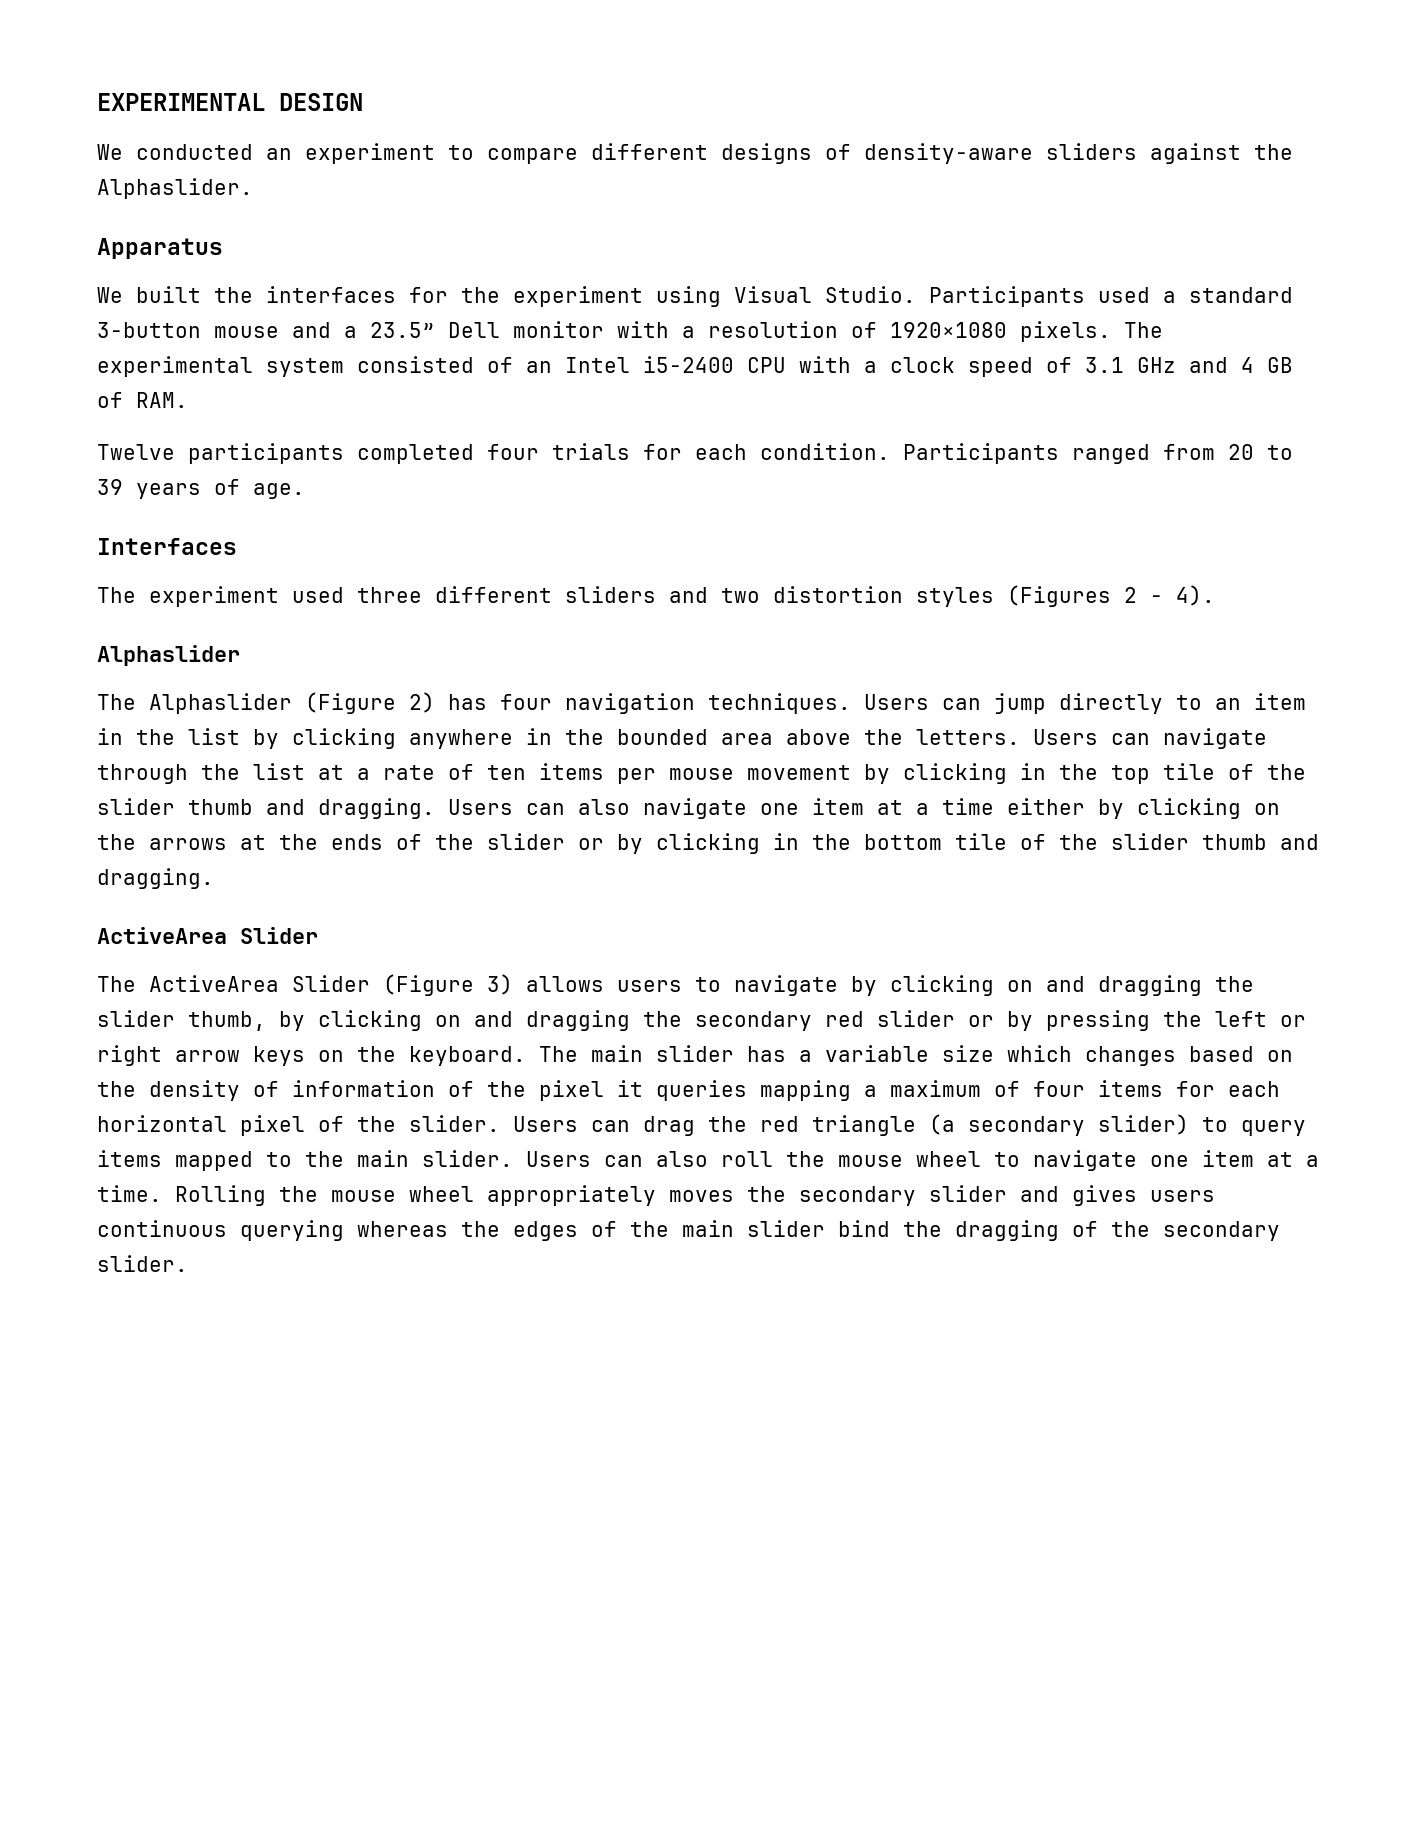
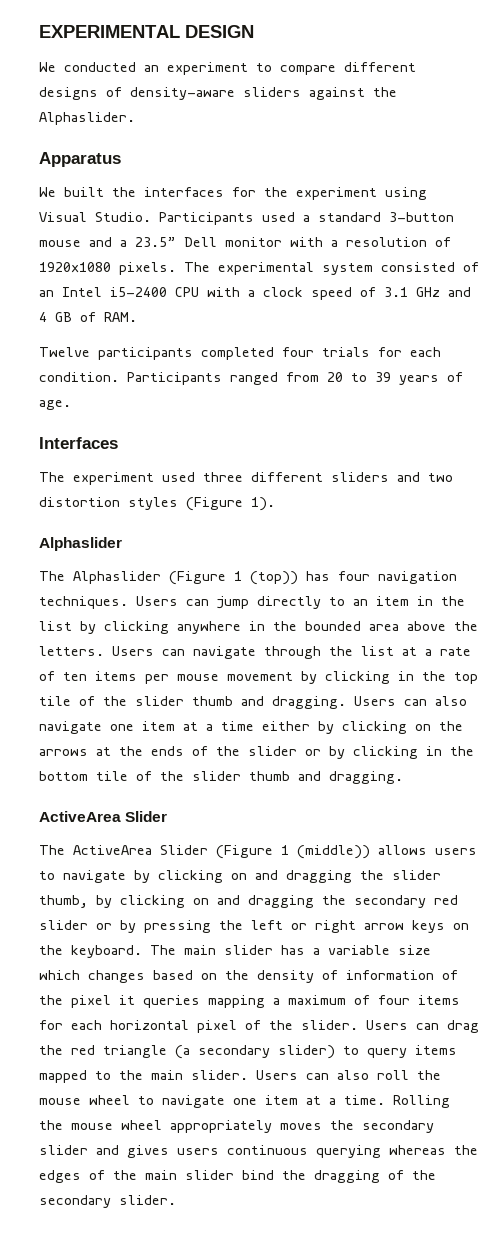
[1007,585,1215,607] (Figures 2 - 4). -> [186,497,275,511] (Figure 1).
[409,692,435,713] 2) -> [234,571,298,585] 1 (top))
[487,974,513,995] 3) -> [281,845,370,859] 1 (middle))

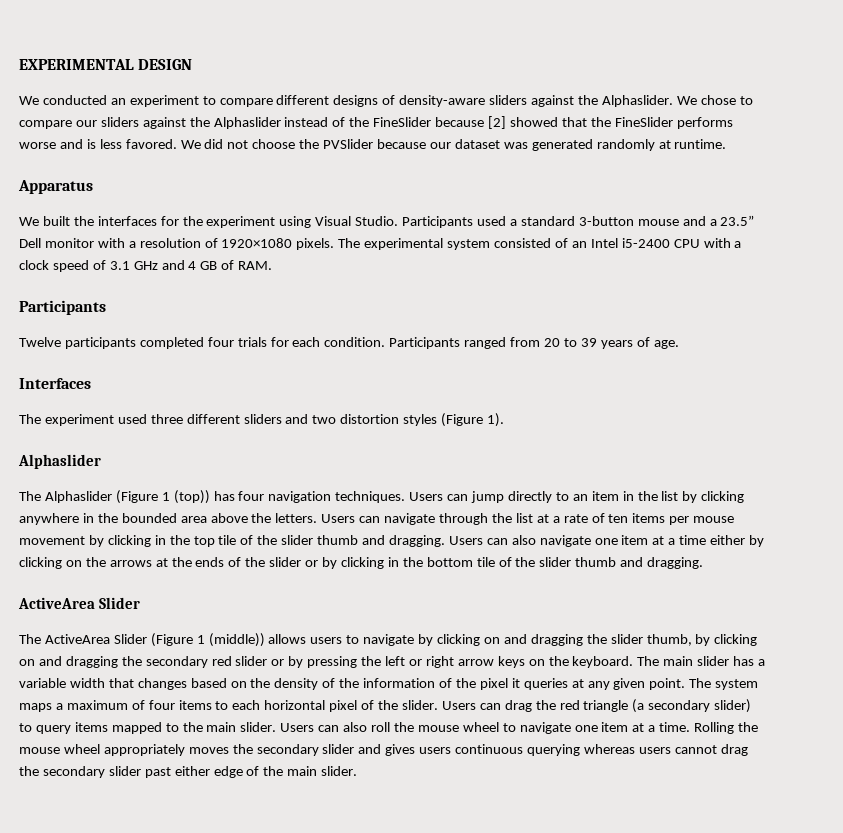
(135, 118) none -> [676,95,753,105] [19,116,733,129] [19,139,727,151] We chose to compare our sliders against the Alphaslider instead of the FineSlider because [2] showed that the FineSlider performs worse and is less favored. We did not choose the PVSlider because our dataset was generated randomly at runtime.
(137, 317) none -> [19,300,106,315] // Participants
[398,945,431,955] [39,970,80,980] size which -> [69,678,134,688] width that
(338, 975) none -> [339,678,360,688] the
[208,995,265,1008] mapping -> [571,678,759,690] [19,703,52,712] at any given point. The system maps
[39,1020,63,1030] for -> [215,701,229,710] to
[454,1145,478,1155] [39,1170,436,1183] [39,1195,111,1208] the edges of the main slider bind the dragging of the secondary -> [638,744,748,756] [19,766,318,778] users cannot drag the secondary slider past either edge of the main

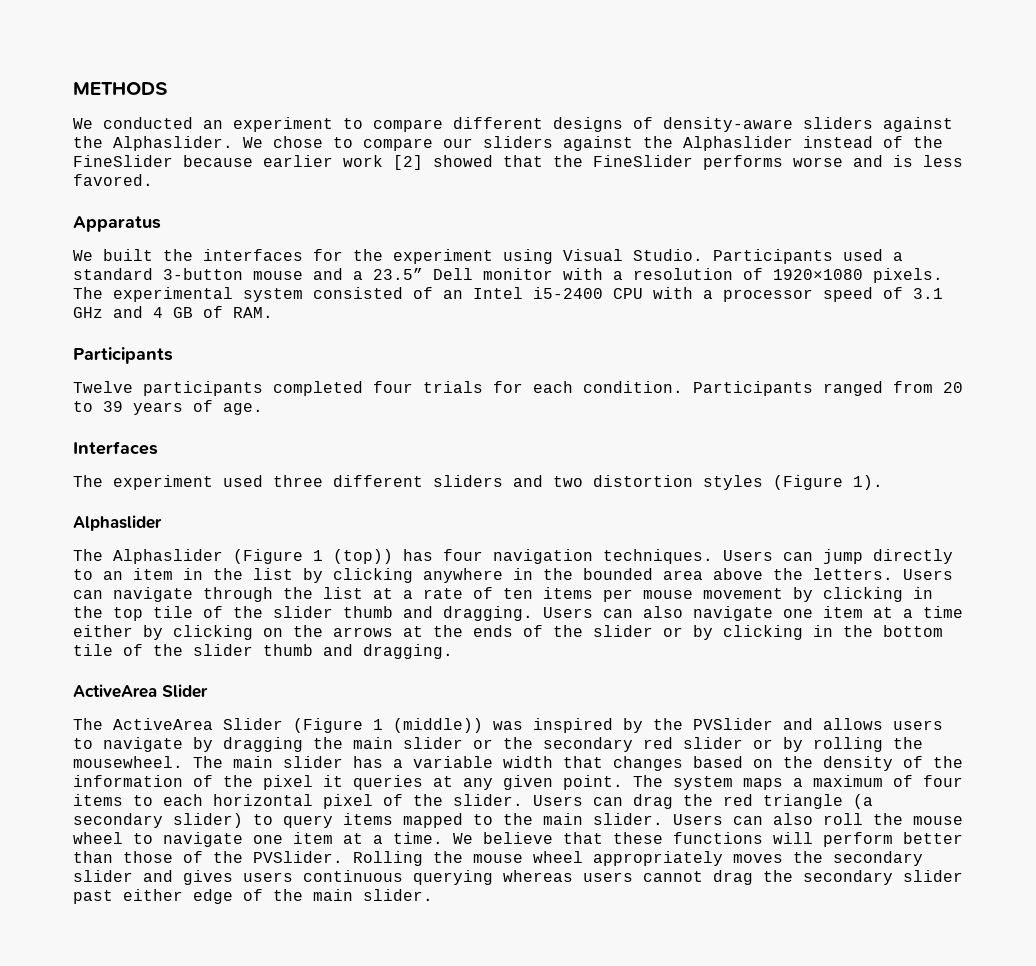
[19,59,193,70] EXPERIMENTAL DESIGN -> [73,82,167,95] METHODS
(485, 122) none -> [263,155,383,167] earlier work
[180,139,727,151] We did not choose the PVSlider because our dataset was generated randomly at runtime. -> (153, 180) none
[19,260,49,270] clock -> [723,289,813,302] processor
(265, 640) none -> [493,718,813,733] was inspired by the PVSlider and
[437,634,758,646] [19,656,118,668] clicking on and dragging the slider thumb, by clicking on and dragging -> [223,737,493,752] dragging the main slider or
[307,656,634,668] pressing the left or right arrow keys on the keyboard. -> [813,737,923,752] [73,756,183,768] rolling the mousewheel.
(691, 727) none -> [453,832,963,847] [73,851,343,863] We believe that these functions will perform better than those of the PVSlider.

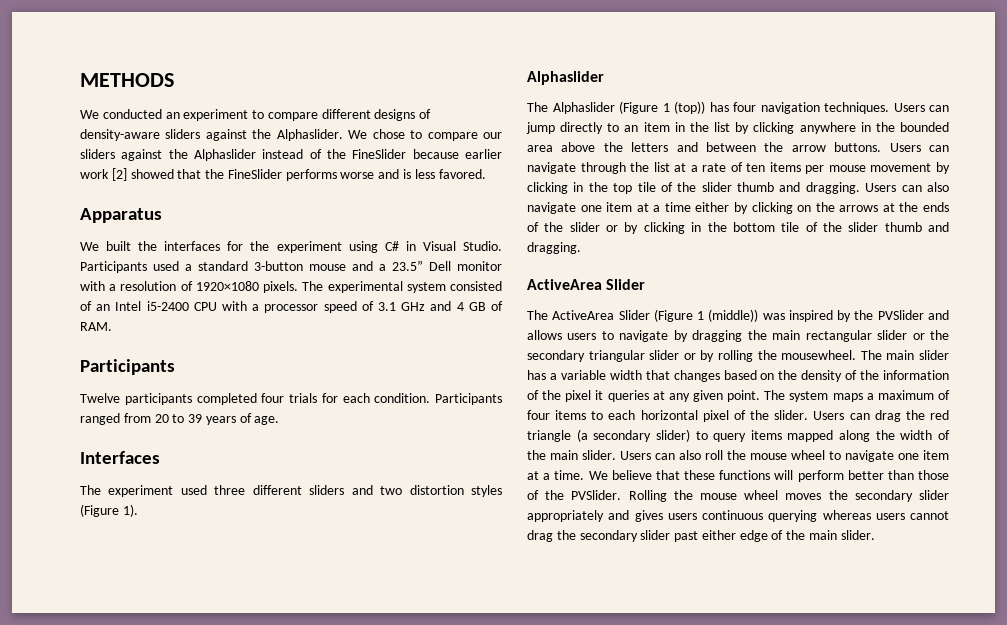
(553, 256) none -> [384,241,416,251] C# in
[813,568,893,580] letters. -> [631,142,882,152] letters and between the arrow buttons.
(393, 743) none -> [805,330,872,342] rectangular
[643,737,673,749] red -> [588,350,645,362] triangular
[473,814,493,825] to -> [839,430,950,442] along the width of
[593,851,723,866] appropriately -> (779, 495) none
(133, 876) none -> [527,510,604,522] appropriately

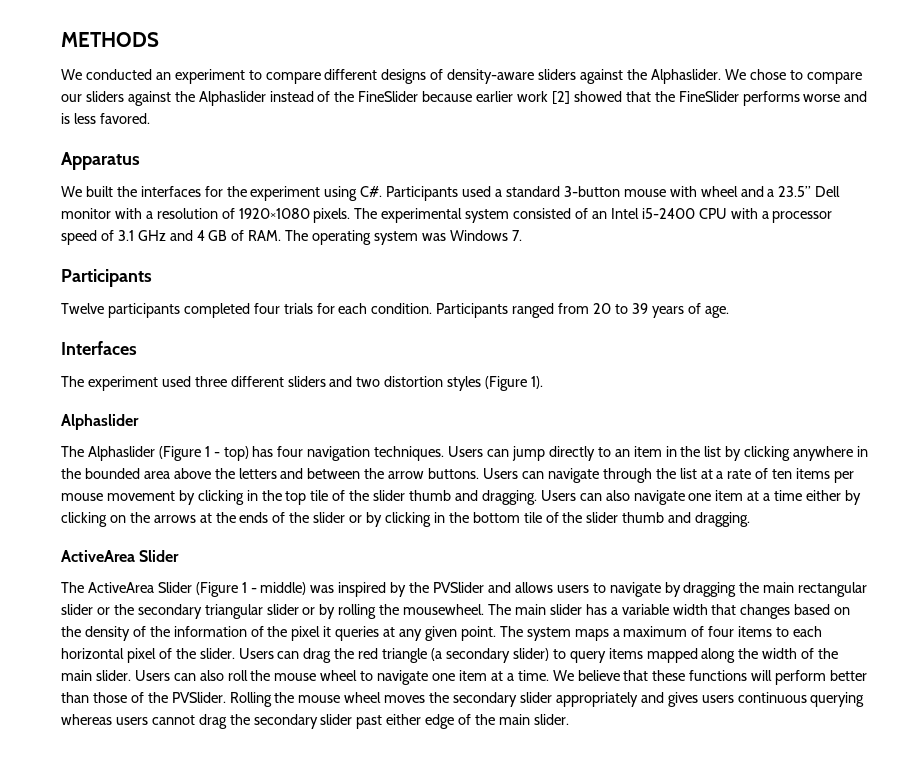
[384,241,502,251] C# in Visual Studio. -> [360,186,383,197] C#.
(346, 267) none -> [669,186,738,197] with wheel
(112, 326) none -> [285,230,522,245] The operating system was Windows 7.
[674,101,705,114] (top)) -> [213,446,249,461] - top)
[708,309,759,322] (middle)) -> [250,582,307,595] - middle)

